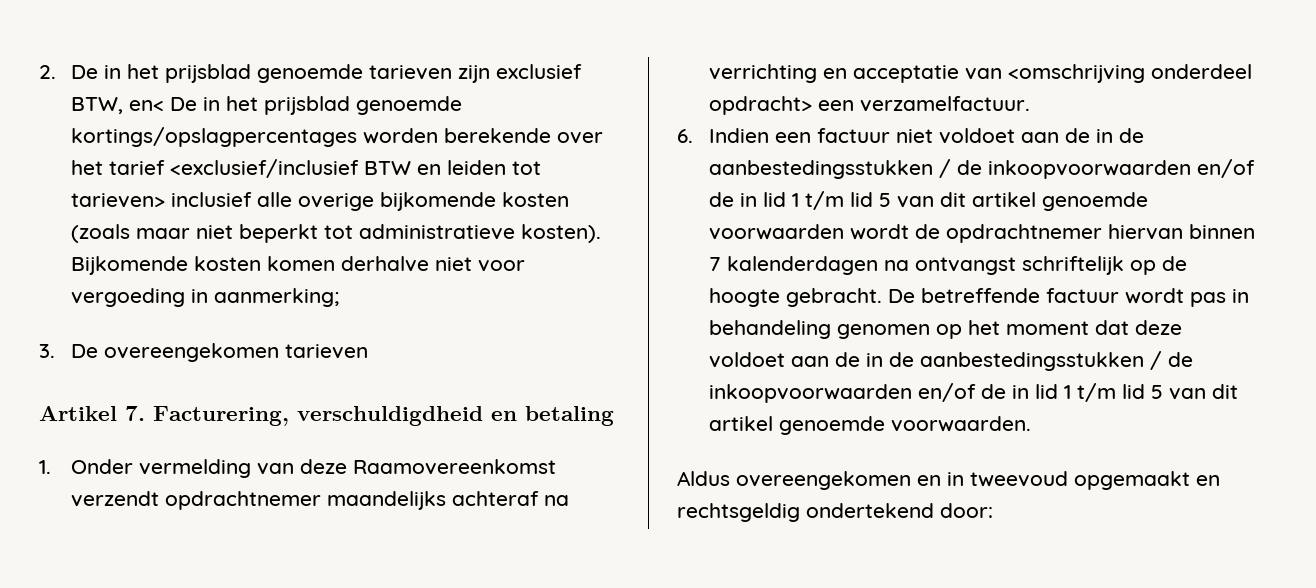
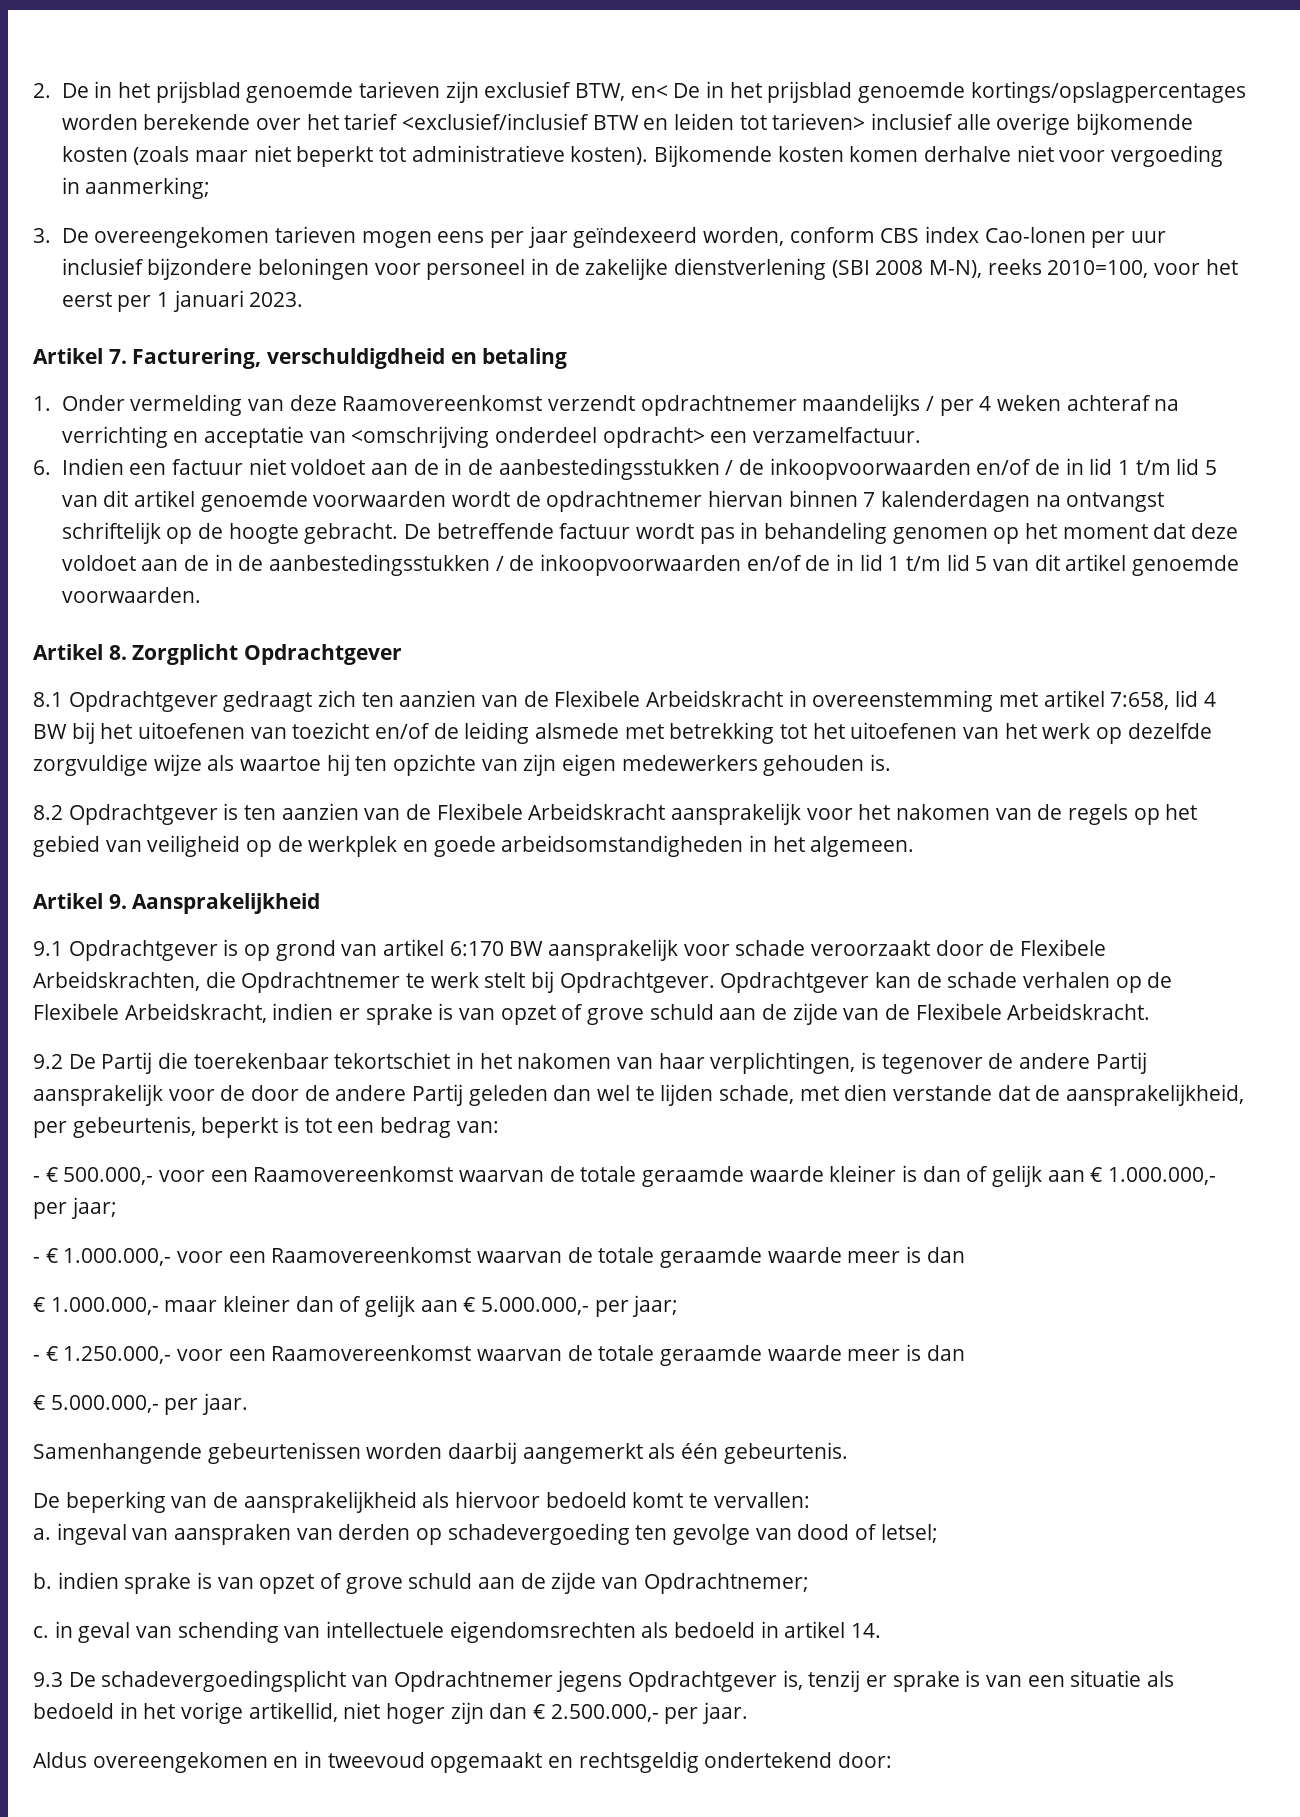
(368, 351) none -> [361,226,1166,248] [61,258,1238,280] [61,290,304,312] mogen eens per jaar geïndexeerd worden, conform CBS index Cao-lonen per uur inclusief bijzondere beloningen voor personeel in de zakelijke dienstverlening (SBI 2008 M-N), reeks 2010=100, voor het eerst per 1 januari 2023.
(446, 500) none -> [925,395,1061,416] / per 4 weken
(1031, 424) none -> [33,644,403,665] [33,690,1216,712] [33,722,1212,744] [33,754,892,776] [33,803,1198,825] [33,835,915,857] [33,893,321,914] [33,939,1107,961] [33,971,1173,993] [33,1003,1151,1025] [33,1052,1147,1074] [33,1084,1245,1106] [33,1116,499,1138] [33,1165,1217,1187] [33,1197,117,1219] [33,1246,965,1268] [33,1295,679,1317] [33,1344,965,1366] [33,1393,249,1415] [33,1442,848,1464] [33,1491,810,1513] [33,1523,938,1545] [33,1572,809,1594] [33,1621,882,1643] [33,1670,1175,1692] [33,1702,749,1724] // Artikel 8. Zorgplicht Opdrachtgever // 8.1 Opdrachtgever gedraagt zich ten aanzien van de Flexibele Arbeidskracht in overeenstemming met artikel 7:658, lid 4 BW bij het uitoefenen van toezicht en/of de leiding alsmede met betrekking tot het uitoefenen van het werk op dezelfde zorgvuldige wijze als waartoe hij ten opzichte van zijn eigen medewerkers gehouden is. // 8.2 Opdrachtgever is ten aanzien van de Flexibele Arbeidskracht aansprakelijk voor het nakomen van de regels op het gebied van veiligheid op de werkplek en goede arbeidsomstandigheden in het algemeen. // Artikel 9. Aansprakelijkheid // 9.1 Opdrachtgever is op grond van artikel 6:170 BW aansprakelijk voor schade veroorzaakt door de Flexibele Arbeidskrachten, die Opdrachtnemer te werk stelt bij Opdrachtgever. Opdrachtgever kan de schade verhalen op de Flexibele Arbeidskracht, indien er sprake is van opzet of grove schuld aan de zijde van de Flexibele Arbeidskracht. // 9.2 De Partij die toerekenbaar tekortschiet in het nakomen van haar verplichtingen, is tegenover de andere Partij aansprakelijk voor de door de andere Partij geleden dan wel te lijden schade, met dien verstande dat de aansprakelijkheid, per gebeurtenis, beperkt is tot een bedrag van: // - € 500.000,- voor een Raamovereenkomst waarvan de totale geraamde waarde kleiner is dan of gelijk aan € 1.000.000,- per jaar; // - € 1.000.000,- voor een Raamovereenkomst waarvan de totale geraamde waarde meer is dan // € 1.000.000,- maar kleiner dan of gelijk aan € 5.000.000,- per jaar; // - € 1.250.000,- voor een Raamovereenkomst waarvan de totale geraamde waarde meer is dan // € 5.000.000,- per jaar. // Samenhangende gebeurtenissen worden daarbij aangemerkt als één gebeurtenis. // De beperking van de aansprakelijkheid als hiervoor bedoeld komt te vervallen: // a. ingeval van aanspraken van derden op schadevergoeding ten gevolge van dood of letsel; // b. indien sprake is van opzet of grove schuld aan de zijde van Opdrachtnemer; // c. in geval van schending van intellectuele eigendomsrechten als bedoeld in artikel 14. // 9.3 De schadevergoedingsplicht van Opdrachtnemer jegens Opdrachtgever is, tenzij er sprake is van een situatie als bedoeld in het vorige artikellid, niet hoger zijn dan € 2.500.000,- per jaar.

